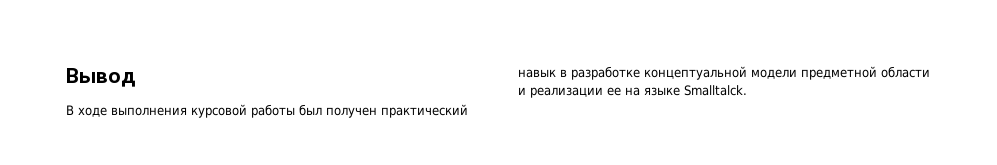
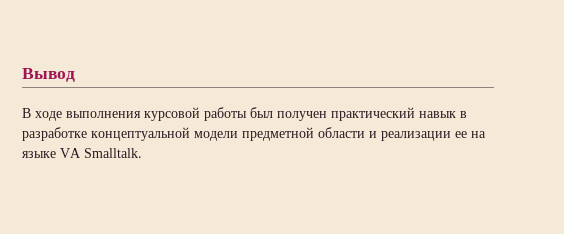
[684,85,747,96] Smalltalck. -> [60,148,142,158] VA Smalltalk.

